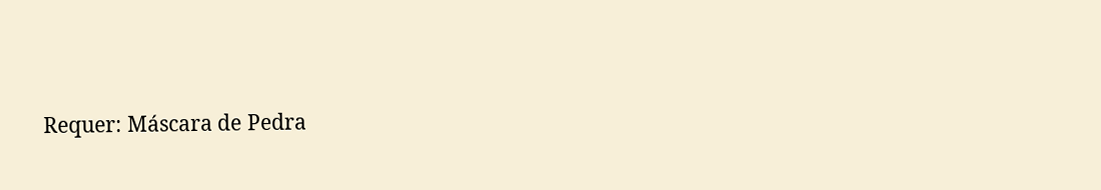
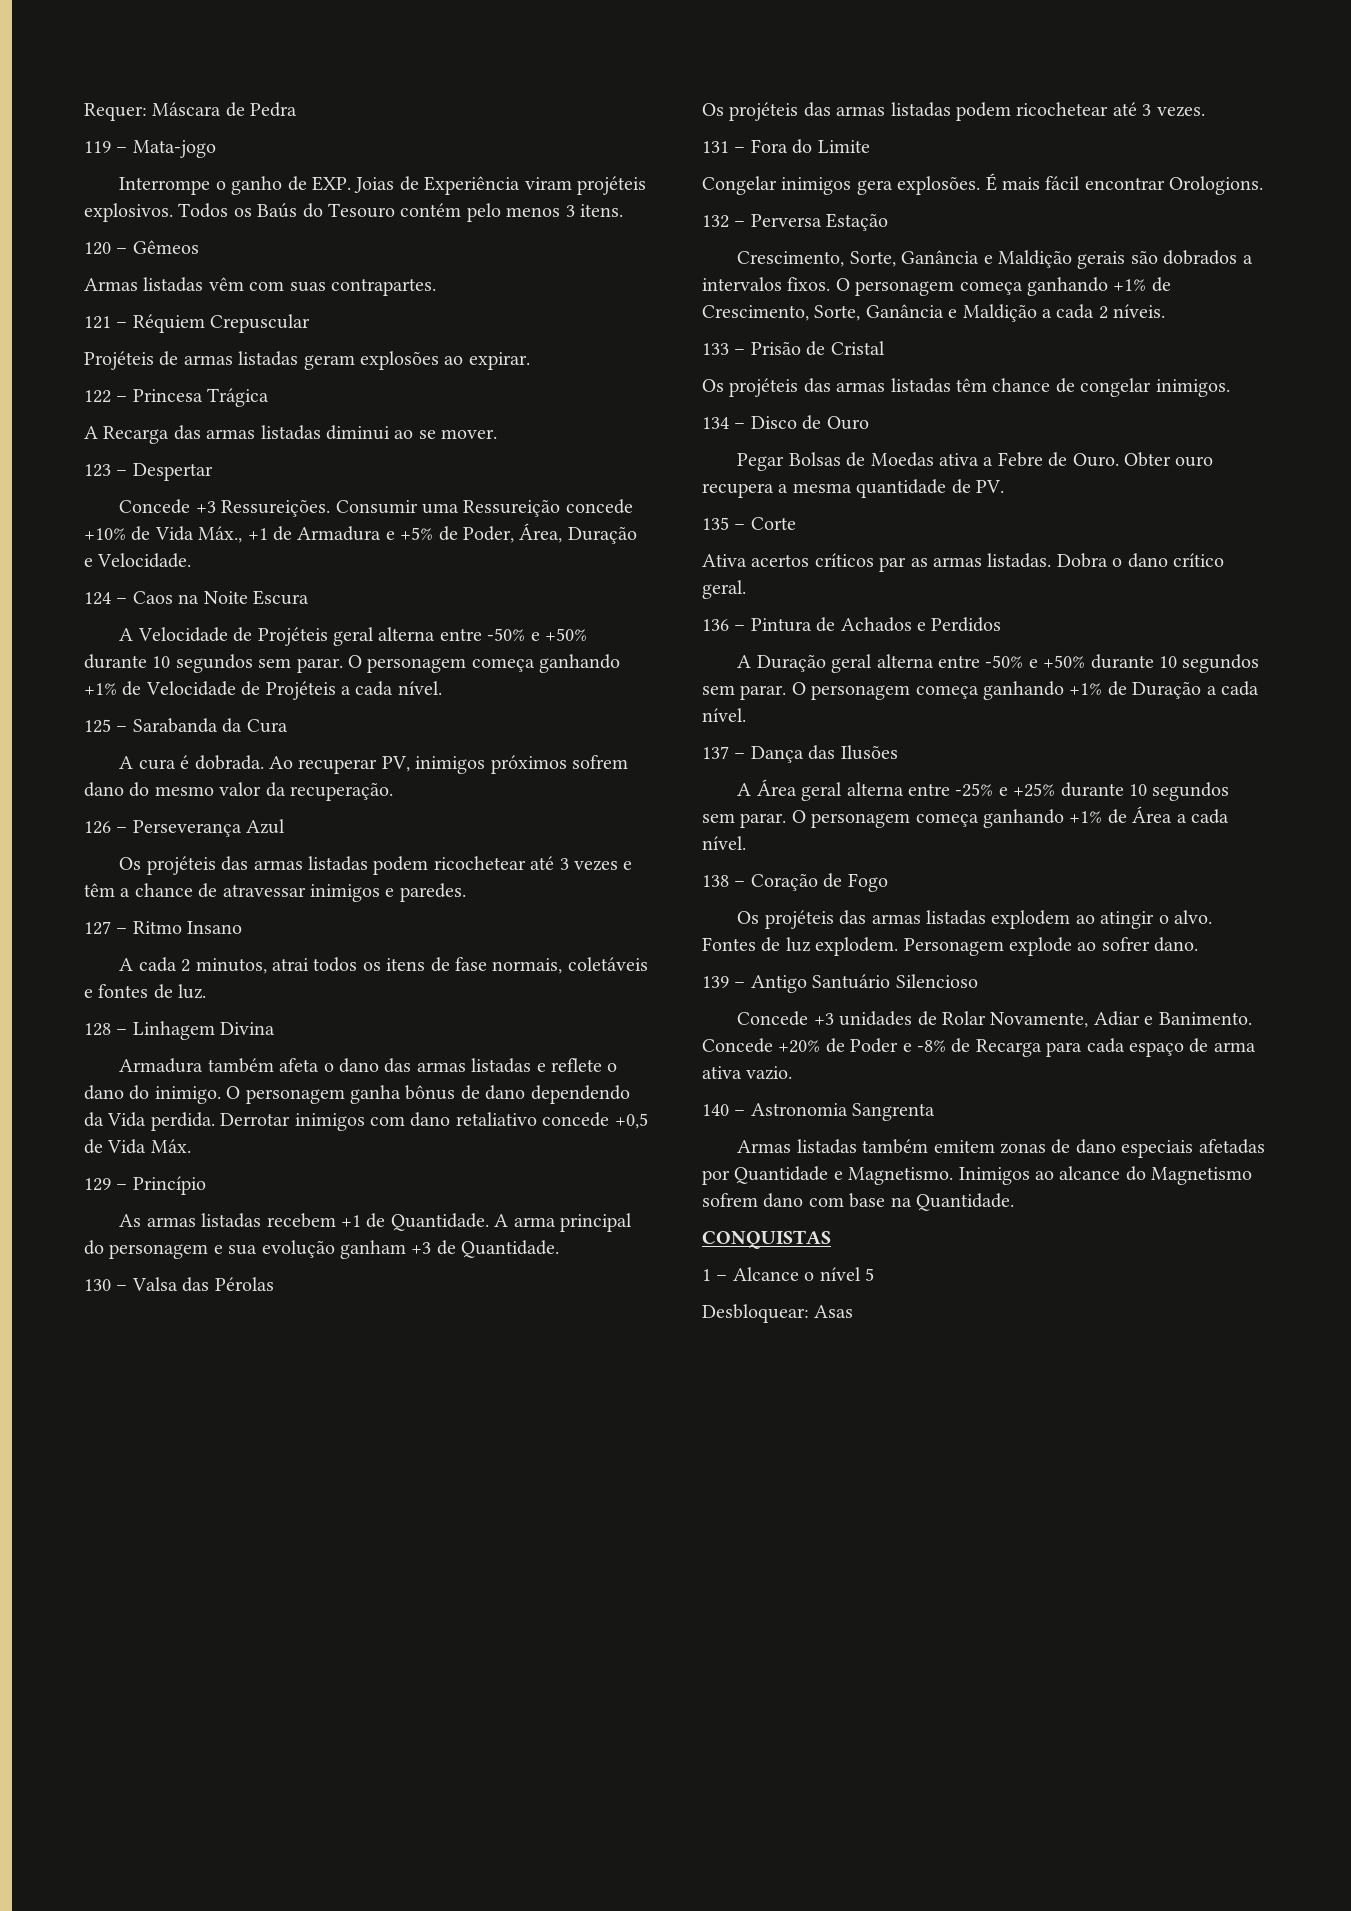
(308, 121) none -> [84,140,216,158] [119,176,646,195] [84,203,623,222] [84,240,199,255] [84,277,436,296] [84,314,311,333] [84,351,530,370] [84,388,270,407] [84,425,498,444] [84,463,213,481] [119,499,633,517] [84,523,637,544] [84,553,192,568] [84,590,309,605] [119,627,587,646] [84,654,621,673] [84,681,442,700] [84,718,288,733] [119,755,628,774] [84,782,393,801] [84,819,286,837] [119,856,633,875] [84,883,466,902] [84,921,243,935] [119,957,648,974] [84,984,207,999] [84,1021,276,1040] [119,1058,618,1073] [84,1085,630,1104] [84,1112,648,1131] [84,1139,191,1154] [84,1176,206,1195] [119,1213,632,1232] [84,1240,560,1259] [84,1277,274,1292] [702,102,1205,121] [702,139,870,154] [702,173,1264,195] [702,213,889,231] [737,250,1253,269] [702,277,1171,296] [702,304,1166,322] [702,341,885,356] [702,378,1230,397] [702,415,869,430] [737,452,1214,471] [702,479,1004,498] [702,517,796,530] [702,553,1224,572] [702,580,746,599] [702,617,1002,632] [737,654,1260,673] [702,681,1259,700] [702,708,746,722] [702,745,898,763] [737,779,1230,801] [702,806,1229,828] [702,836,746,850] [702,873,888,892] [737,910,1212,929] [702,937,1199,956] [702,974,978,993] [737,1011,1252,1028] [702,1038,1256,1057] [702,1066,793,1080] [702,1103,936,1121] [737,1139,1265,1158] [702,1166,1253,1185] [702,1193,1014,1211] [702,1230,831,1249] [702,1267,874,1281] [702,1304,854,1323] // 119 – Mata-jogo // Interrompe o ganho de EXP. Joias de Experiência viram projéteis explosivos. Todos os Baús do Tesouro contém pelo menos 3 itens. // 120 – Gêmeos // Armas listadas vêm com suas contrapartes. // 121 – Réquiem Crepuscular // Projéteis de armas listadas geram explosões ao expirar. // 122 – Princesa Trágica // A Recarga das armas listadas diminui ao se mover. // 123 – Despertar // Concede +3 Ressureições. Consumir uma Ressureição concede +10% de Vida Máx., +1 de Armadura e +5% de Poder, Área, Duração e Velocidade. // 124 – Caos na Noite Escura // A Velocidade de Projéteis geral alterna entre -50% e +50% durante 10 segundos sem parar. O personagem começa ganhando +1% de Velocidade de Projéteis a cada nível. // 125 – Sarabanda da Cura // A cura é dobrada. Ao recuperar PV, inimigos próximos sofrem dano do mesmo valor da recuperação. // 126 – Perseverança Azul // Os projéteis das armas listadas podem ricochetear até 3 vezes e têm a chance de atravessar inimigos e paredes. // 127 – Ritmo Insano // A cada 2 minutos, atrai todos os itens de fase normais, coletáveis e fontes de luz. // 128 – Linhagem Divina // Armadura também afeta o dano das armas listadas e reflete o dano do inimigo. O personagem ganha bônus de dano dependendo da Vida perdida. Derrotar inimigos com dano retaliativo concede +0,5 de Vida Máx. // 129 – Princípio // As armas listadas recebem +1 de Quantidade. A arma principal do personagem e sua evolução ganham +3 de Quantidade. // 130 – Valsa das Pérolas // Os projéteis das armas listadas podem ricochetear até 3 vezes. // 131 – Fora do Limite // Congelar inimigos gera explosões. É mais fácil encontrar Orologions. // 132 – Perversa Estação // Crescimento, Sorte, Ganância e Maldição gerais são dobrados a intervalos fixos. O personagem começa ganhando +1% de Crescimento, Sorte, Ganância e Maldição a cada 2 níveis. // 133 – Prisão de Cristal // Os projéteis das armas listadas têm chance de congelar inimigos. // 134 – Disco de Ouro // Pegar Bolsas de Moedas ativa a Febre de Ouro. Obter ouro recupera a mesma quantidade de PV. // 135 – Corte // Ativa acertos críticos par as armas listadas. Dobra o dano crítico geral. // 136 – Pintura de Achados e Perdidos // A Duração geral alterna entre -50% e +50% durante 10 segundos sem parar. O personagem começa ganhando +1% de Duração a cada nível. // 137 – Dança das Ilusões // A Área geral alterna entre -25% e +25% durante 10 segundos sem parar. O personagem começa ganhando +1% de Área a cada nível. // 138 – Coração de Fogo // Os projéteis das armas listadas explodem ao atingir o alvo. Fontes de luz explodem. Personagem explode ao sofrer dano. // 139 – Antigo Santuário Silencioso // Concede +3 unidades de Rolar Novamente, Adiar e Banimento. Concede +20% de Poder e -8% de Recarga para cada espaço de arma ativa vazio. // 140 – Astronomia Sangrenta // Armas listadas também emitem zonas de dano especiais afetadas por Quantidade e Magnetismo. Inimigos ao alcance do Magnetismo sofrem dano com base na Quantidade. // CONQUISTAS // 1 – Alcance o nível 5 // Desbloquear: Asas

